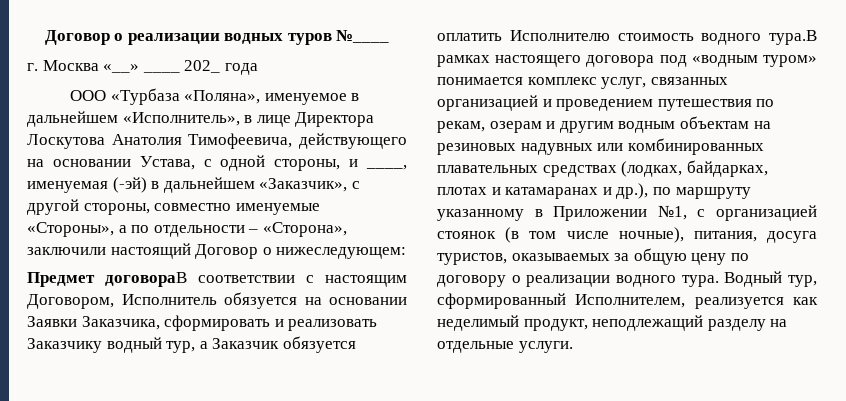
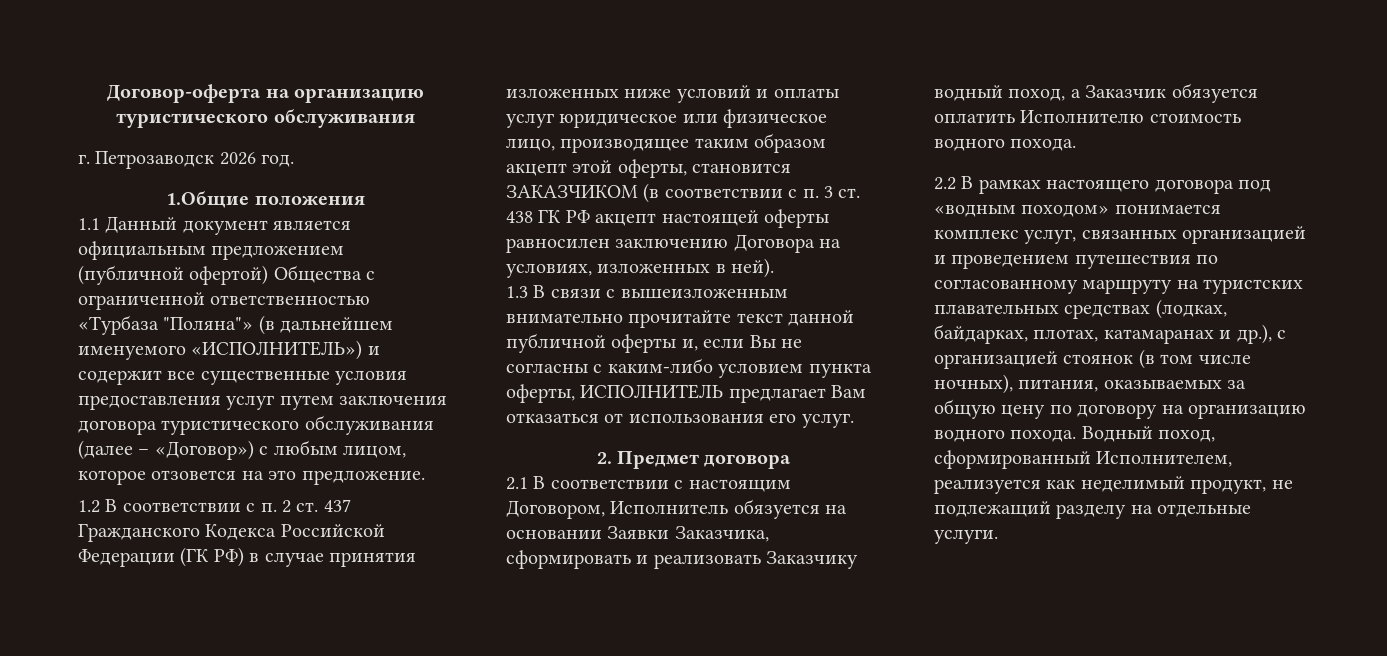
[44,30,390,45] [27,60,258,75] [69,88,360,105] [27,111,375,127] [27,133,408,149] [27,155,407,171] [27,177,360,193] [27,199,320,215] [27,222,347,237] [27,243,407,259] [27,272,187,287] Договор о реализации водных туров №____ // г. Москва «__» ____ 202_ года // ООО «Турбаза «Поляна», именуемое в дальнейшем «Исполнитель», в лице Директора Лоскутова Анатолия Тимофеевича, действующего на основании Устава, с одной стороны, и ____, именуемая (-эй) в дальнейшем «Заказчик», с другой стороны, совместно именуемые «Стороны», а по отдельности – «Сторона», заключили настоящий Договор о нижеследующем: // Предмет договораВ -> [107,84,424,103] [116,109,415,128] [78,151,295,169] [166,191,365,208] [78,216,352,235] [78,241,345,260] [78,265,376,285] [78,292,371,310] [78,315,394,335] [78,340,380,360] [78,370,408,385] [78,395,448,410] [78,415,434,435] [78,440,406,460] [78,470,425,485] [78,499,351,513] [78,523,385,542] [78,547,416,567] [506,85,839,103] [506,109,828,128] [506,133,827,153] [506,159,792,178] [506,183,861,203] [506,209,829,228] [506,234,842,253] [506,258,775,278] [506,285,788,299] [506,310,855,328] [506,333,802,353] [506,358,872,378] [506,384,867,403] [506,413,854,428] [596,451,792,469] [506,476,546,490] Договор-оферта на организацию туристического обслуживания // г. Петрозаводск 2026 год. // 1.Общие положения // 1.1 Данный документ является официальным предложением (публичной офертой) Общества с ограниченной ответственностью «Турбаза "Поляна"» (в дальнейшем именуемого «ИСПОЛНИТЕЛЬ») и содержит все существенные условия предоставления услуг путем заключения договора туристического обслуживания (далее – «Договор») с любым лицом, которое отзовется на это предложение. // 1.2 В соответствии с п. 2 ст. 437 Гражданского Кодекса Российской Федерации (ГК РФ) в случае принятия изложенных ниже условий и оплаты услуг юридическое или физическое лицо, производящее таким образом акцепт этой оферты, становится ЗАКАЗЧИКОМ (в соответствии с п. 3 ст. 438 ГК РФ акцепт настоящей оферты равносилен заключению Договора на условиях, изложенных в ней). // 1.3 В связи с вышеизложенным внимательно прочитайте текст данной публичной оферты и, если Вы не согласны с каким-либо условием пункта оферты, ИСПОЛНИТЕЛЬ предлагает Вам отказаться от использования его услуг. // 2. Предмет договора // 2.1 В
[166,341,196,353] тур, -> [1008,88,1066,101] поход,
[769,30,817,45] тура.В -> [1010,138,1077,151] [934,176,974,190] похода. // 2.2 В
[763,55,817,67] туром» -> [1021,204,1110,217] походом»
[437,116,771,133] [437,138,764,155] рекам, озерам и другим водным объектам на резиновых надувных или комбинированных -> [934,279,1304,294] согласованному маршруту на туристских
[437,187,501,195] плотах и -> [1033,329,1099,342] плотах,
[652,187,751,199] [437,205,687,221] по маршруту указанному в Приложении №1, -> (1272, 334) none
[618,227,817,243] [437,253,507,265] ночные), питания, досуга туристов, -> [934,374,1099,394] ночных), питания,
[511,271,817,287] о реализации водного тура. Водный тур, -> [1161,404,1306,419] [934,426,1216,442] на организацию водного похода. Водный поход,
[592,315,704,331] неподлежащий -> [1271,480,1293,489] [934,501,1051,517] не подлежащий

